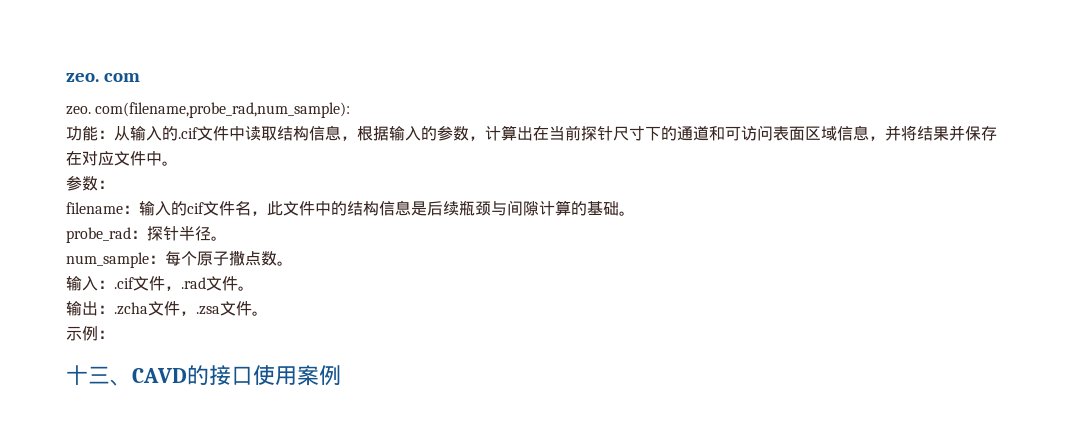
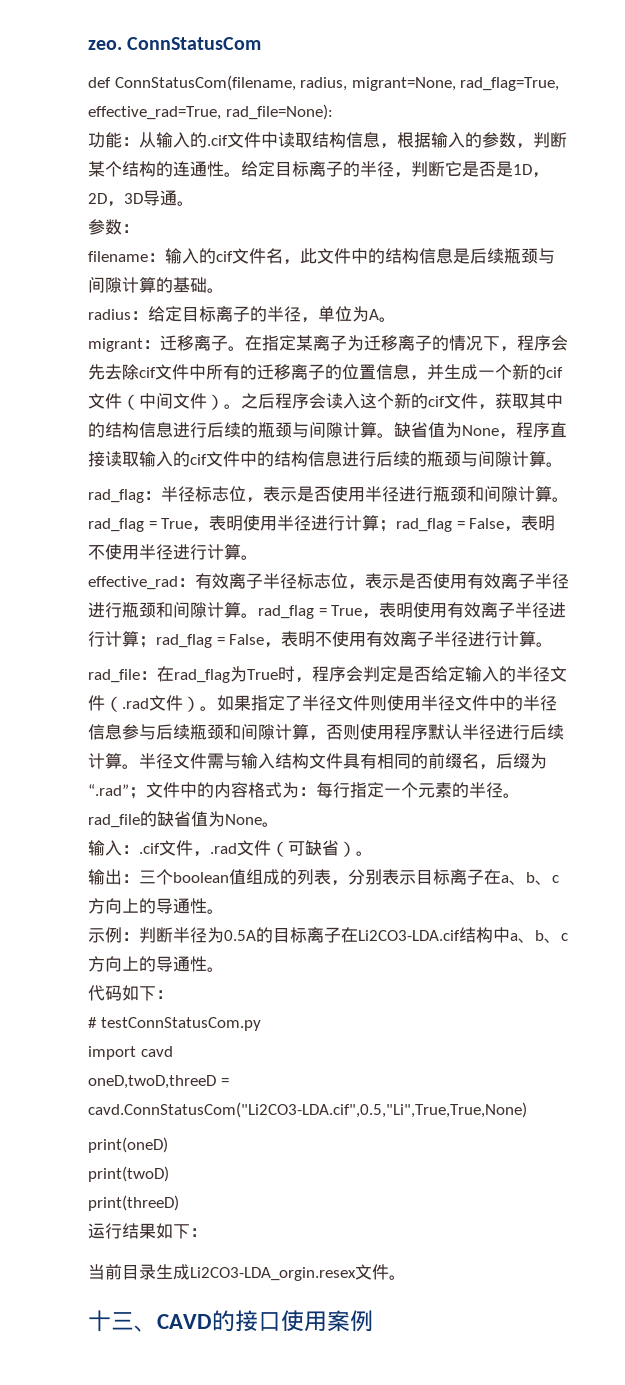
[66,73,140,82] [66,102,351,118] zeo. com // zeo. com(filename,probe_rad,num_sample): -> [88,37,262,50] [88,75,560,91] [88,104,333,120] zeo. ConnStatusCom // def ConnStatusCom(filename, radius, migrant=None, rad_flag=True, effective_rad=True, rad_file=None):
[485,125,997,141] [66,151,162,166] 计算出在当前探针尺寸下的通道和可访问表面区域信息，并将结果并保存在对应文件中 -> [533,132,567,148] [88,161,549,178] [88,190,177,207] 判断某个结构的连通性。给定目标离子的半径，判断它是否是1D，2D，3D导通
[66,226,227,243] [66,251,277,268] probe_rad：探针半径。 // num_sample：每个原子撒点数 -> [88,306,396,323] [88,335,568,352] [88,364,563,381] [88,393,563,410] [88,422,567,439] [88,451,563,467] [88,486,569,503] [88,515,556,532] [88,544,258,560] [88,573,569,590] [88,602,567,619] [88,631,554,648] [88,666,567,683] [88,695,557,712] [88,724,564,741] [88,753,547,770] [88,782,520,799] [88,811,262,828] radius：给定目标离子的半径，单位为A。 // migrant：迁移离子。在指定某离子为迁移离子的情况下，程序会先去除cif文件中所有的迁移离子的位置信息，并生成一个新的cif文件（中间文件）。之后程序会读入这个新的cif文件，获取其中的结构信息进行后续的瓶颈与间隙计算。缺省值为None，程序直接读取输入的cif文件中的结构信息进行后续的瓶颈与间隙计算。 // rad_flag：半径标志位，表示是否使用半径进行瓶颈和间隙计算。rad_flag = True，表明使用半径进行计算；rad_flag = False，表明不使用半径进行计算。 // effective_rad：有效离子半径标志位，表示是否使用有效离子半径进行瓶颈和间隙计算。rad_flag = True，表明使用有效离子半径进行计算；rad_flag = False，表明不使用有效离子半径进行计算。 // rad_file：在rad_flag为True时，程序会判定是否给定输入的半径文件（.rad文件）。如果指定了半径文件则使用半径文件中的半径信息参与后续瓶颈和间隙计算，否则使用程序默认半径进行后续计算。半径文件需与输入结构文件具有相同的前缀名，后缀为“.rad”；文件中的内容格式为：每行指定一个元素的半径。rad_file的缺省值为None
(238, 283) none -> [271,840,356,857] （可缺省）
[114,301,268,316] [66,326,114,341] .zcha文件，.zsa文件。 // 示例： -> [139,869,559,886] [88,898,224,914] [88,927,568,943] [88,956,224,972] [88,985,173,1001] [88,1017,261,1031] [88,1046,173,1060] [88,1075,229,1089] [88,1102,527,1118] [88,1137,168,1153] [88,1166,169,1182] [88,1195,179,1211] [88,1223,207,1239] [88,1264,406,1281] 三个boolean值组成的列表，分别表示目标离子在a、b、c方向上的导通性。 // 示例：判断半径为0.5A的目标离子在Li2CO3-LDA.cif结构中a、b、c方向上的导通性。 // 代码如下： // # testConnStatusCom.py // import cavd // oneD,twoD,threeD = cavd.ConnStatusCom("Li2CO3-LDA.cif",0.5,"Li",True,True,None) // print(oneD) // print(twoD) // print(threeD) // 运行结果如下： // 当前目录生成Li2CO3-LDA_orgin.resex文件。

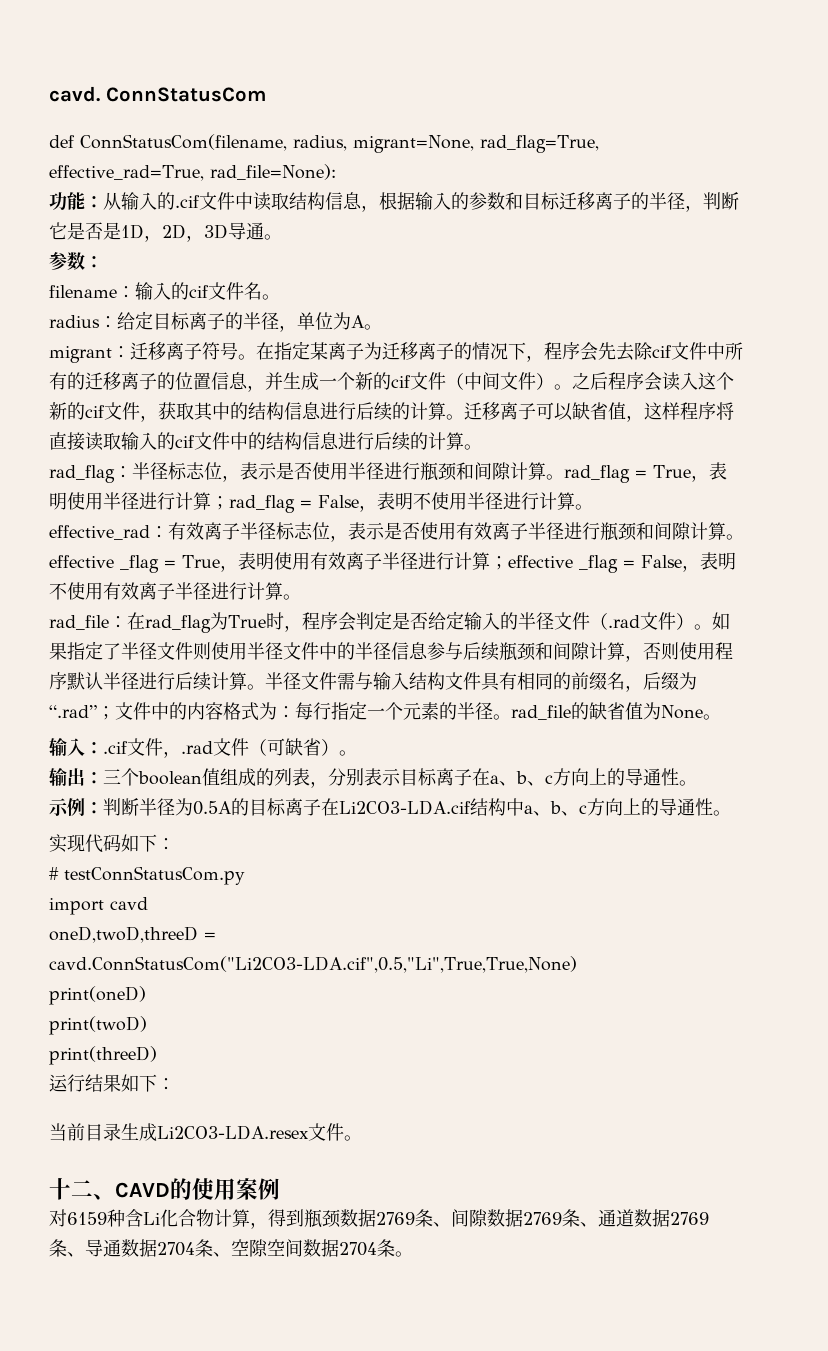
[88,40,122,50] zeo. -> [49,86,100,102] cavd.
[516,132,567,149] [88,161,309,177] ，判断某个结构的连通性。给定目标 -> [505,192,595,210] 和目标迁移
[283,248,555,265] [88,277,207,293] ，此文件中的结构信息是后续瓶颈与间隙计算的基础 -> (262, 291) none
(228, 343) none -> [202,342,238,360] 符号
[258,422,550,439] 瓶颈与间隙计算。缺省值为None，程序 -> [410,402,734,422] 计算。迁移离子可以缺省值，这样程序将
[427,451,512,467] 瓶颈与间隙 -> (428, 441) none
[258,605,314,619] rad_flag -> [49,555,159,573] effective _flag
[156,634,212,648] rad_flag -> [507,555,618,573] effective _flag
(224, 969) none -> [49,834,85,853] 实现
[190,1267,356,1281] Li2CO3-LDA_orgin.resex -> [157,1125,309,1140] Li2CO3-LDA.resex
[111,1312,134,1330] 三 -> [71,1180,93,1197] 二
[235,1310,281,1332] 接口 -> (192, 1189) none
(373, 1321) none -> [49,1209,709,1229] [49,1239,413,1257] // 对6159种含Li化合物计算，得到瓶颈数据2769条、间隙数据2769条、通道数据2769条、导通数据2704条、空隙空间数据2704条。

